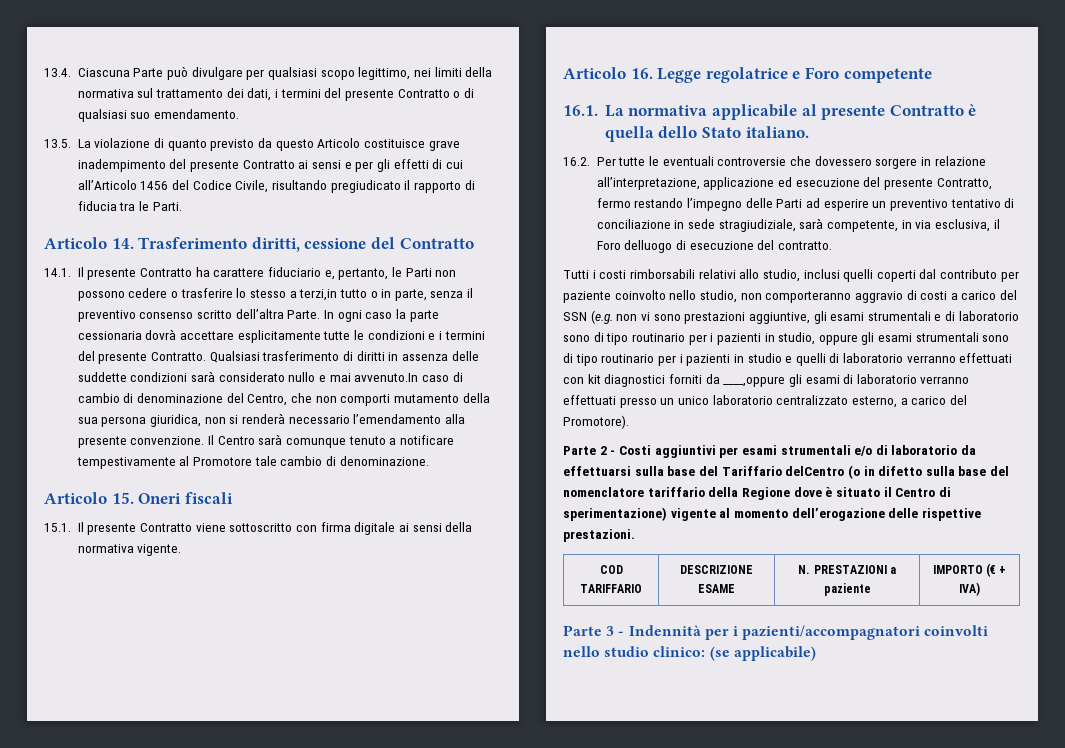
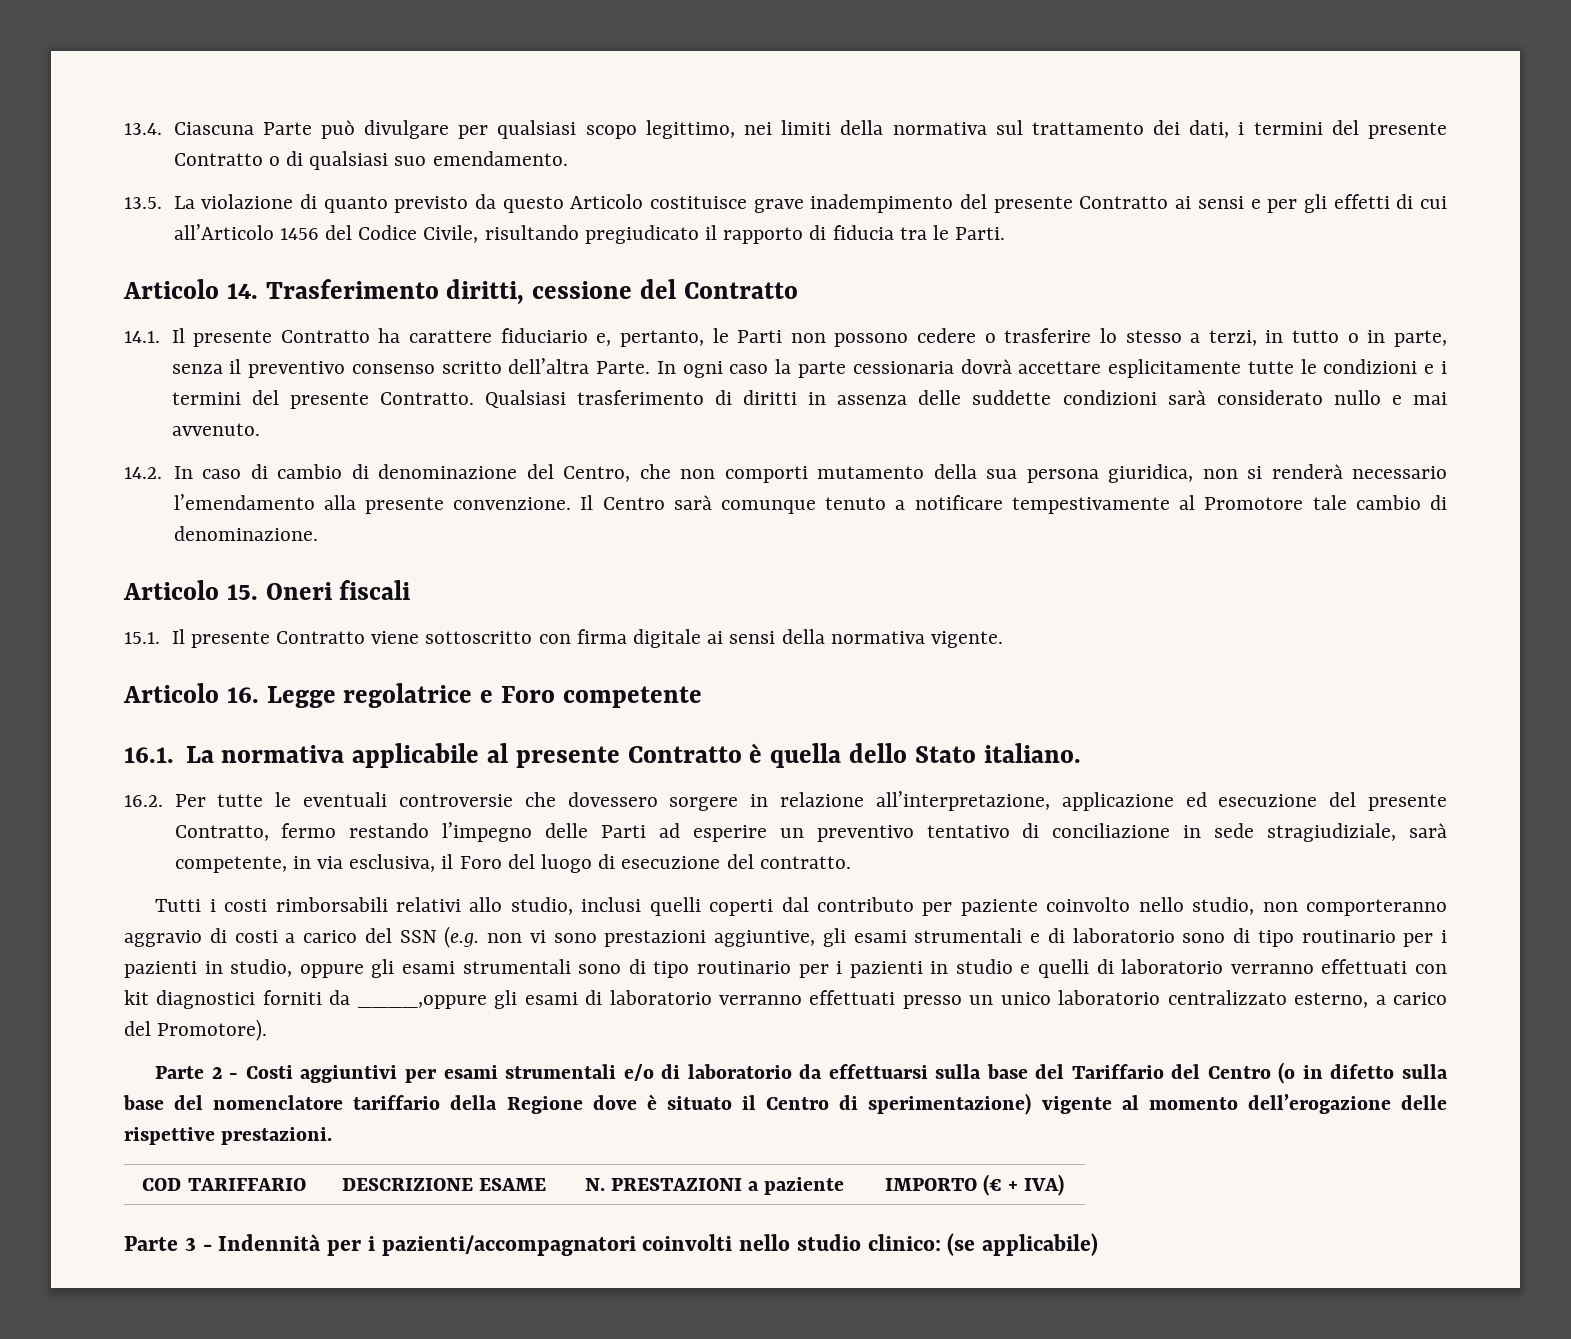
[299,289,338,301] terzi,in -> [1208,330,1284,346] terzi, in
[354,373,419,382] avvenuto.In -> [171,423,260,436] [124,466,193,479] avvenuto. // 14.2. In
[624,240,673,253] delluogo -> [507,854,592,873] del luogo
[785,466,845,476] delCentro -> [1171,1064,1271,1079] del Centro

